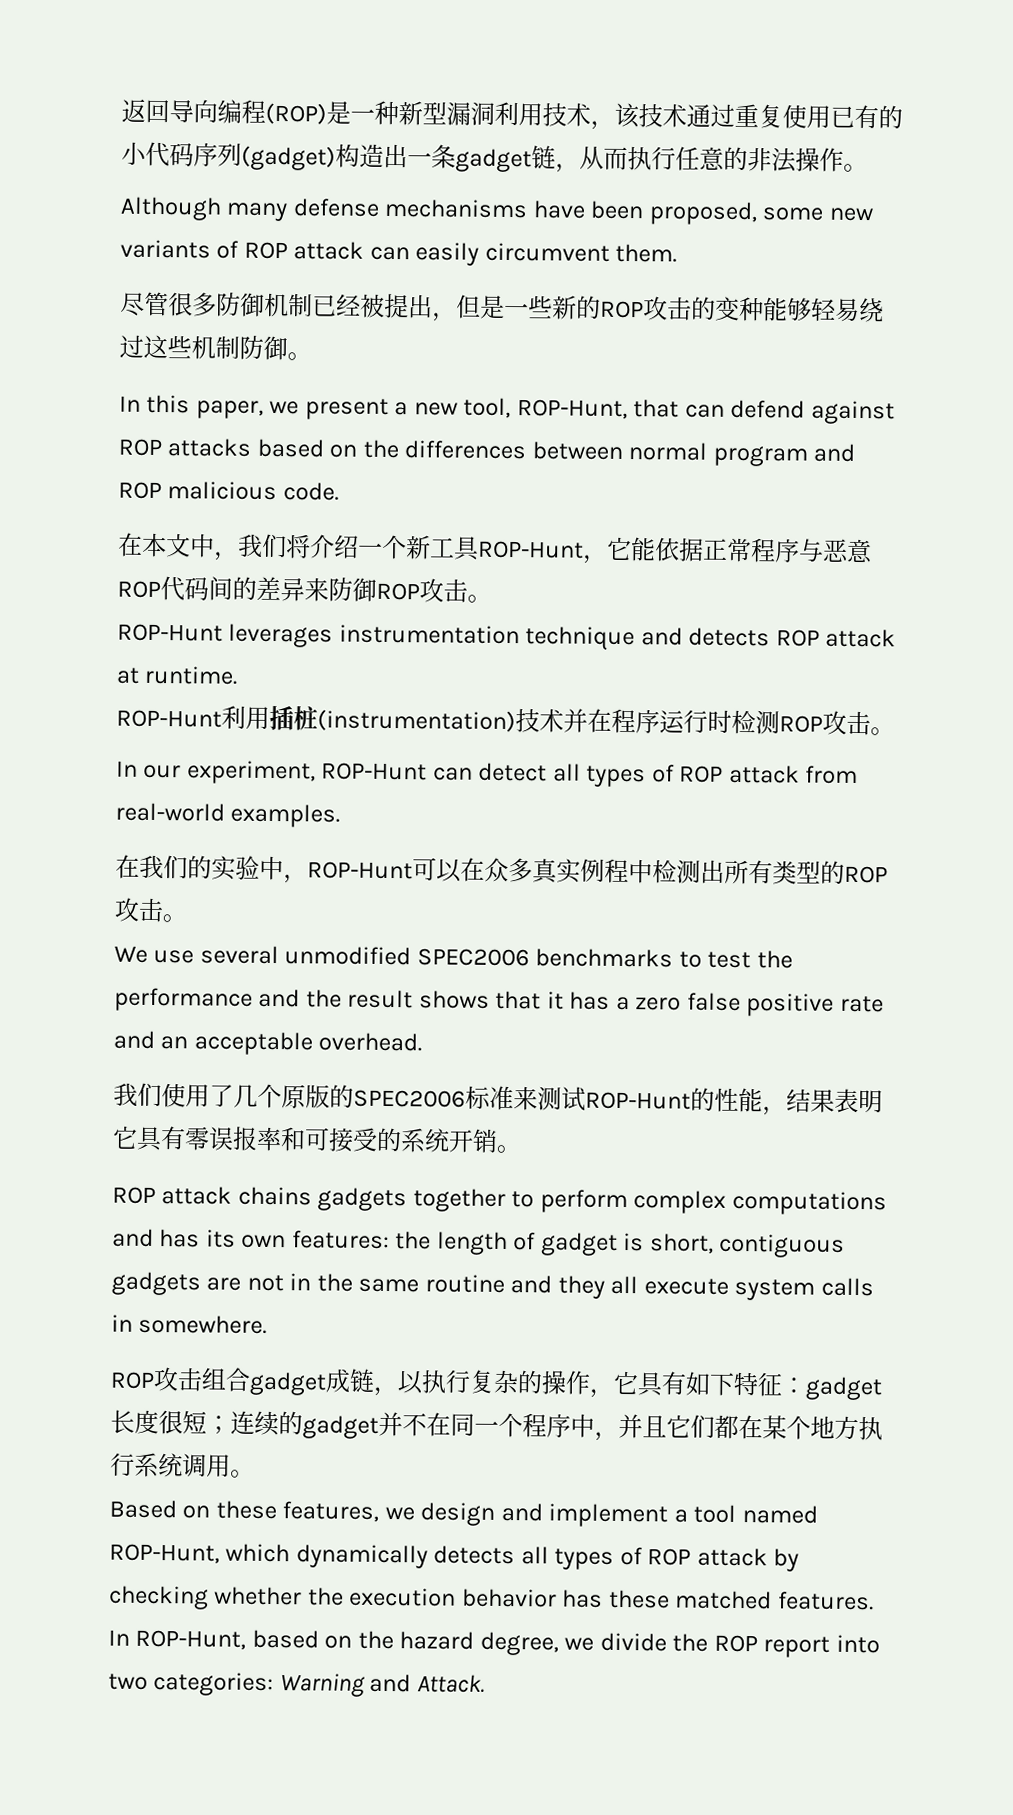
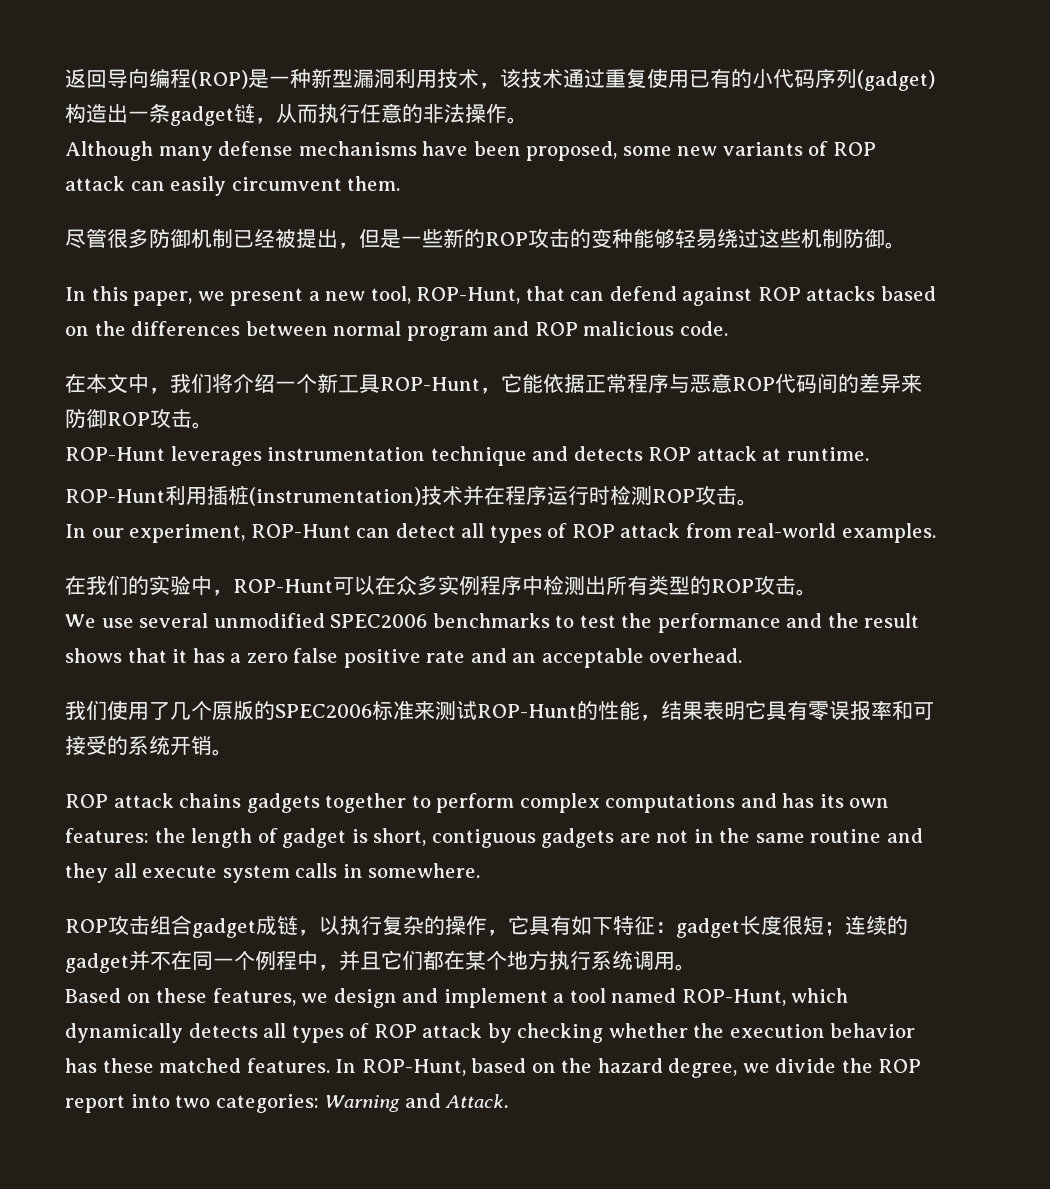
[532,858,629,884] 真实例程 -> [438,575,522,596] 实例程序
[522,1413,571,1438] 程序 -> [255,951,297,971] 例程

